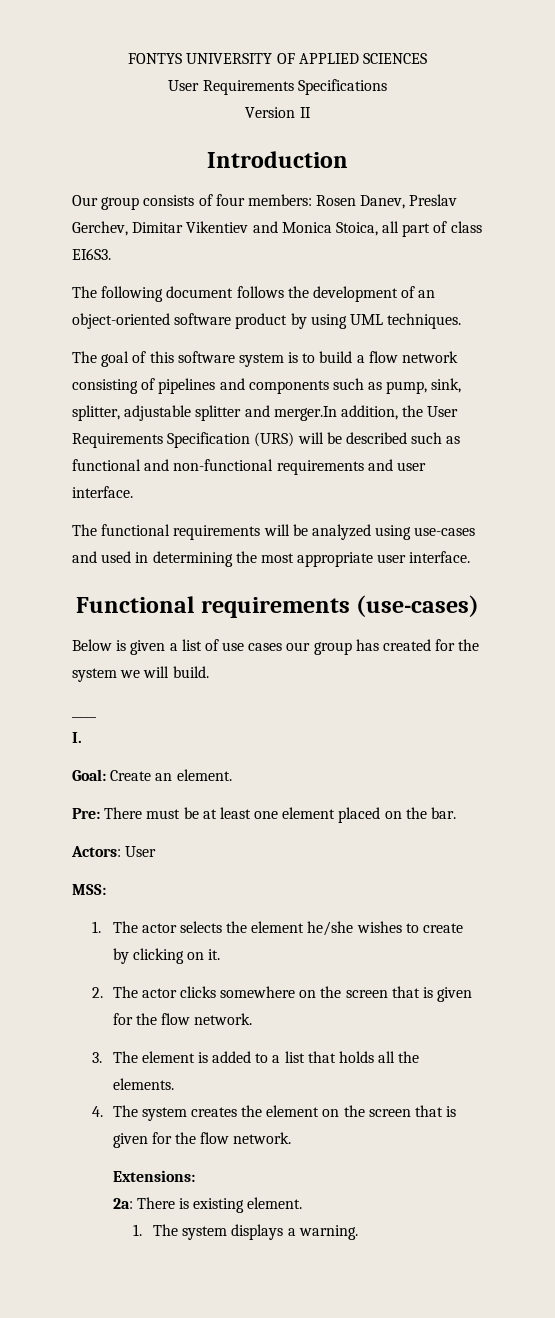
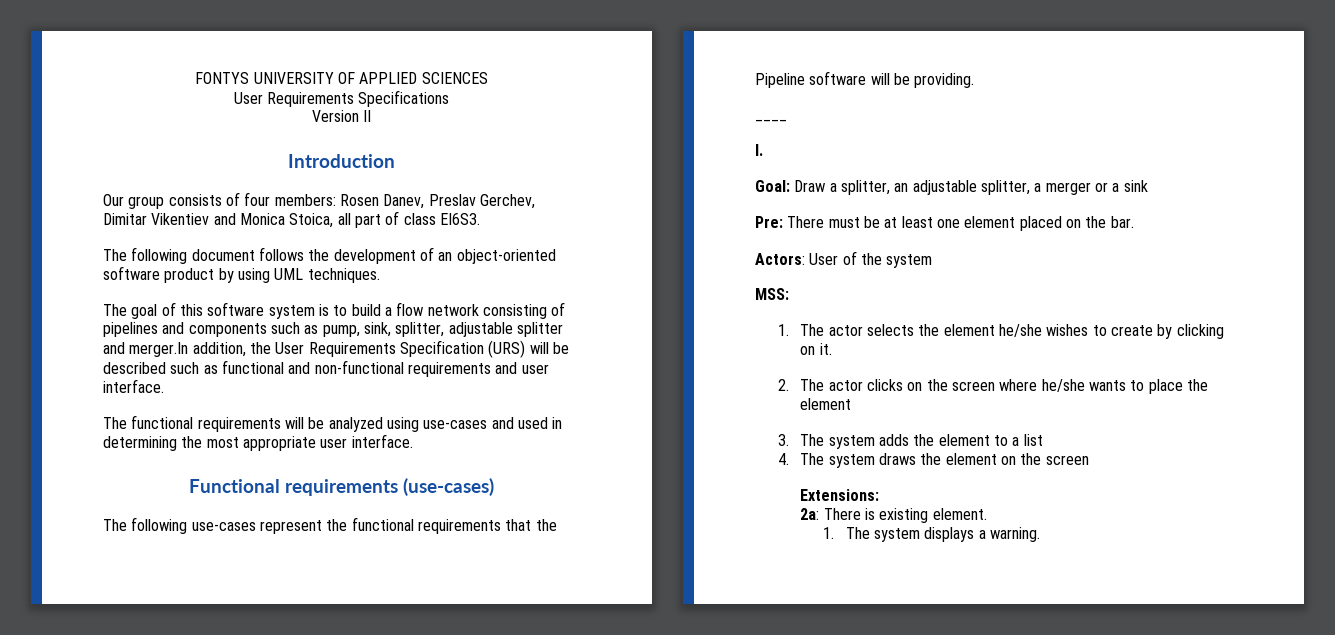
[72,639,480,655] [72,666,209,682] [72,716,96,718] [72,732,82,743] [72,769,232,781] Below is given a list of use cases our group has created for the system we will build. // ____ // I. // Goal: Create an element. -> [103,517,557,534] [755,71,975,88] [755,119,787,122] [755,144,763,156] [755,180,1148,195] The following use-cases represent the functional requirements that the Pipeline software will be providing. // ____ // I. // Goal: Draw a splitter, an adjustable splitter, a merger or a sink
(157, 851) none -> [842,251,933,268] of the system
[220,986,473,1002] [112,1013,253,1025] [92,1051,420,1063] [112,1078,174,1090] [92,1105,237,1121] somewhere on the screen that is given for the flow network. // 3. The element is added to a list that holds all the elements. // 4. The system creates -> [907,379,1208,394] [800,398,852,410] [777,434,1043,449] [777,453,917,468] on the screen where he/she wants to place the element // 3. The system adds the element to a list // 4. The system draws
[414,1105,457,1117] [112,1132,292,1148] that is given for the flow network. -> (1089, 460) none

